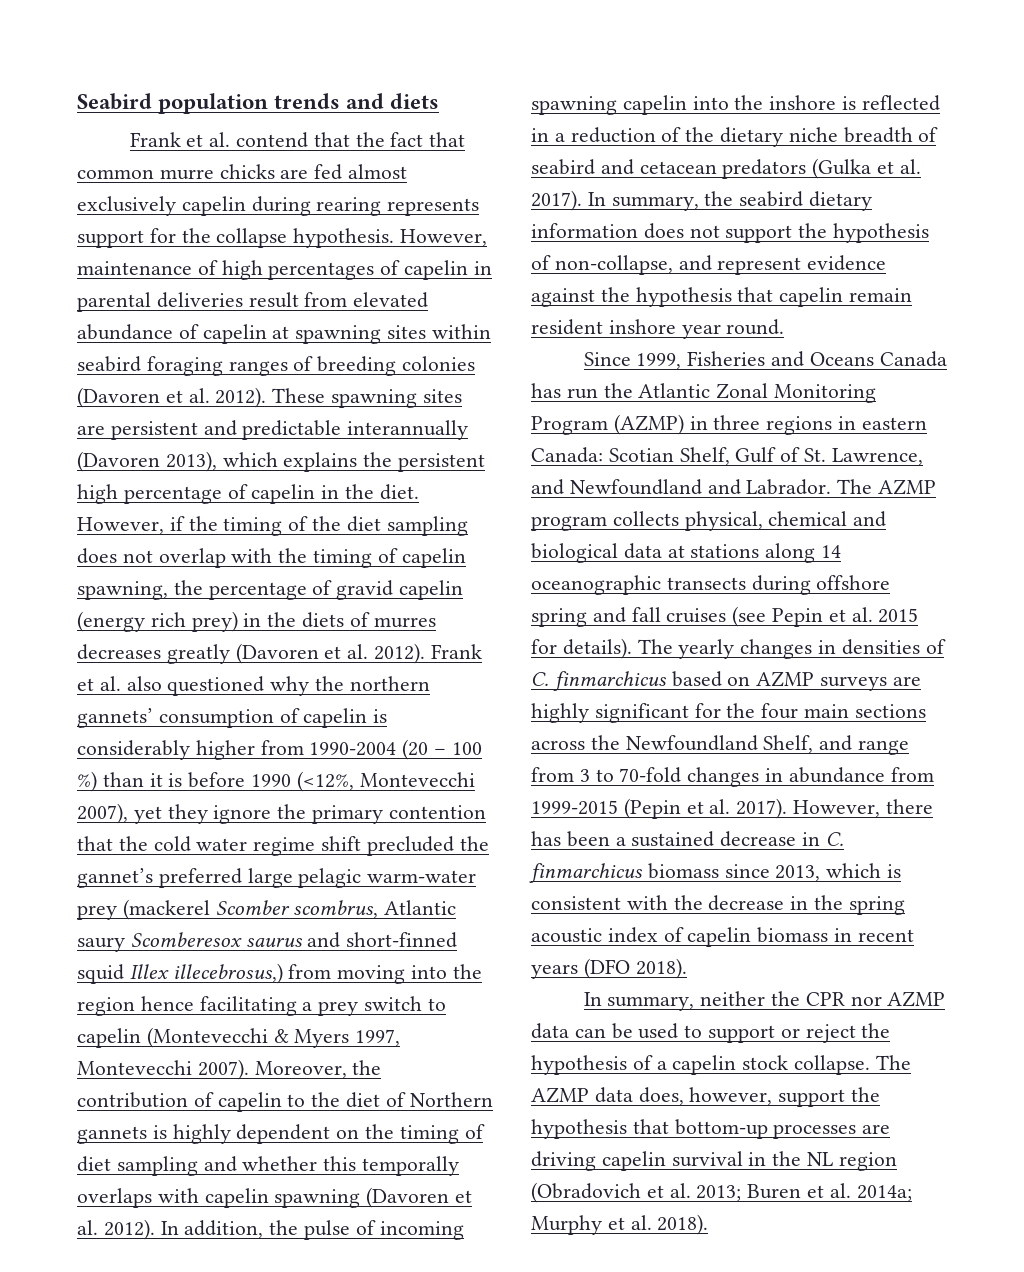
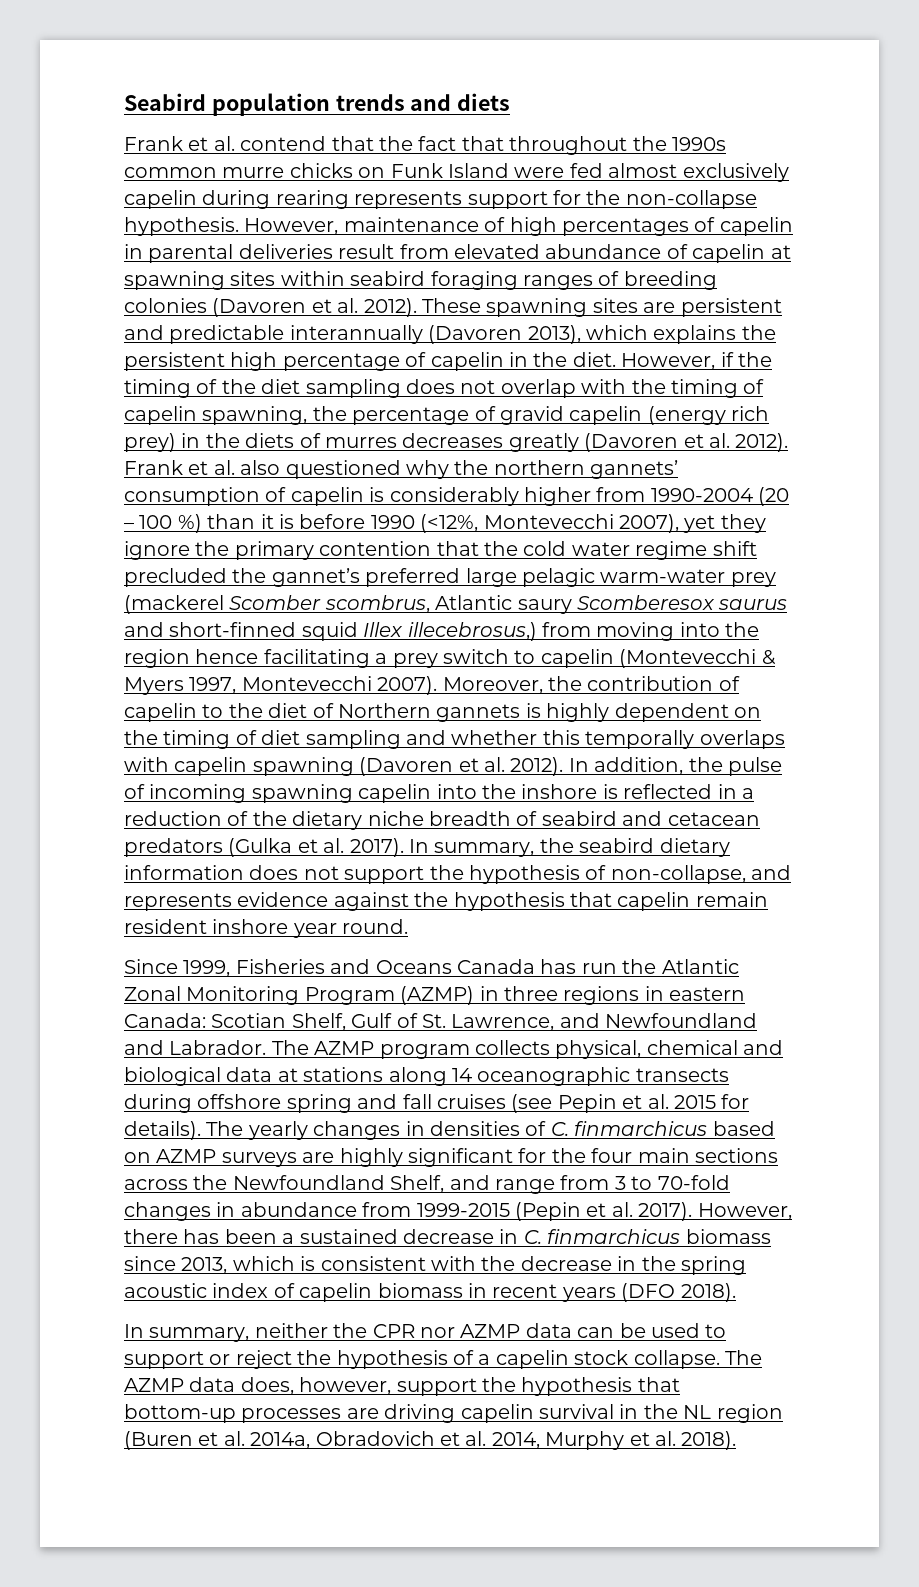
[77,164,309,180] common murre chicks are -> [509,136,726,155] [124,163,565,178] throughout the 1990s common murre chicks on Funk Island were
[216,228,288,248] collapse -> [625,190,757,209] non-collapse
[717,257,802,275] represent -> [124,893,232,911] represents
[531,1182,912,1203] (Obradovich et al. 2013; Buren et al. 2014a; -> [124,1431,540,1450] (Buren et al. 2014a, Obradovich et al. 2014,

